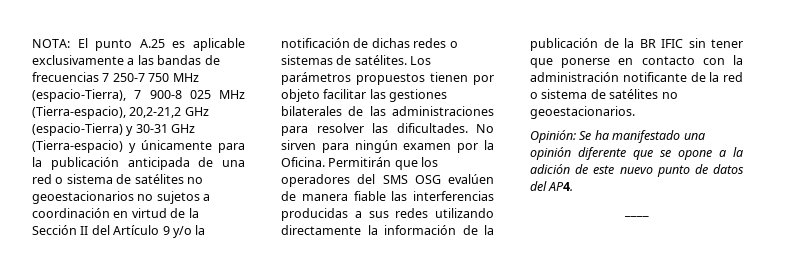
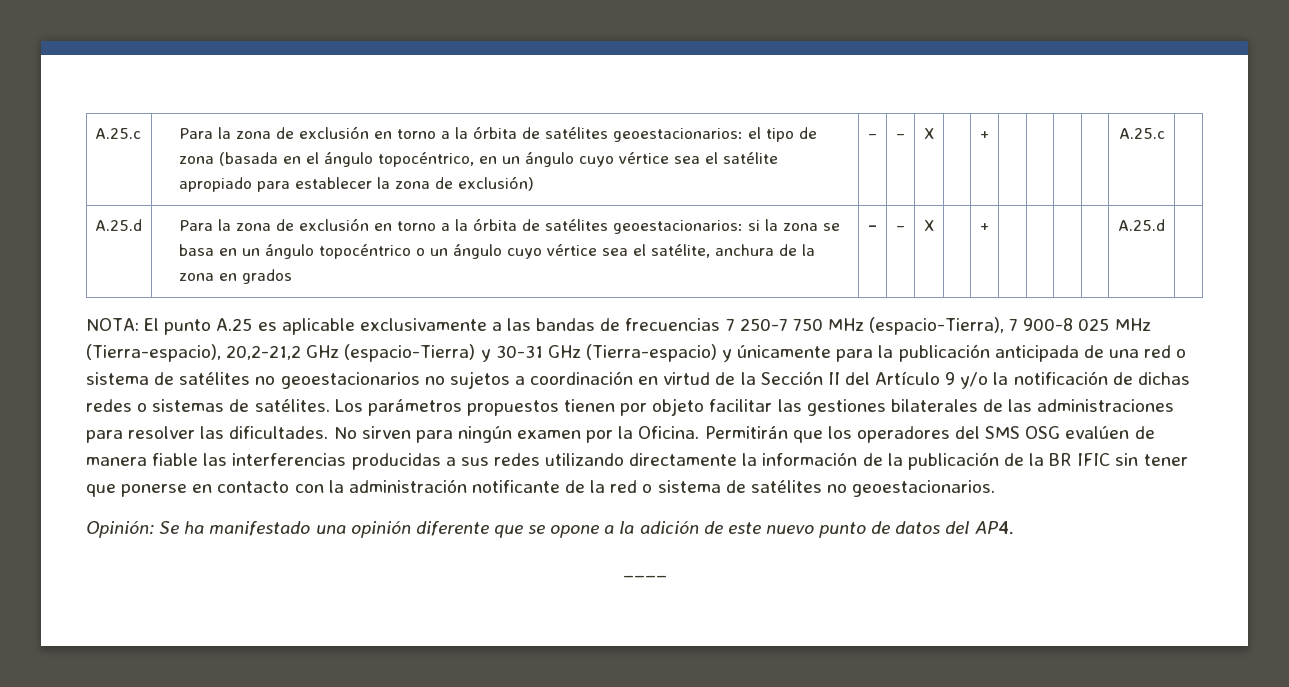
(32, 43) none -> [94,128,141,139] [178,126,817,142] [178,152,778,167] [178,176,534,192] [868,134,877,139] [896,134,905,139] [924,128,934,139] [980,131,989,139] [1118,128,1165,139] [94,219,142,231] [178,218,840,234] [178,244,815,259] [178,269,292,284] [868,225,877,231] [896,226,905,231] [924,220,934,231] [980,223,989,231] [1118,219,1165,231] A.25.c | Para la zona de exclusión en torno a la órbita de satélites geoestacionarios: el tipo de zona (basada en el ángulo topocéntrico, en un ángulo cuyo vértice sea el satélite apropiado para establecer la zona de exclusión) | – | – | X | | + | | | | | A.25.c | // A.25.d | Para la zona de exclusión en torno a la órbita de satélites geoestacionarios: si la zona se basa en un ángulo topocéntrico o un ángulo cuyo vértice sea el satélite, anchura de la zona en grados | – | – | X | | + | | | | | A.25.d | //

